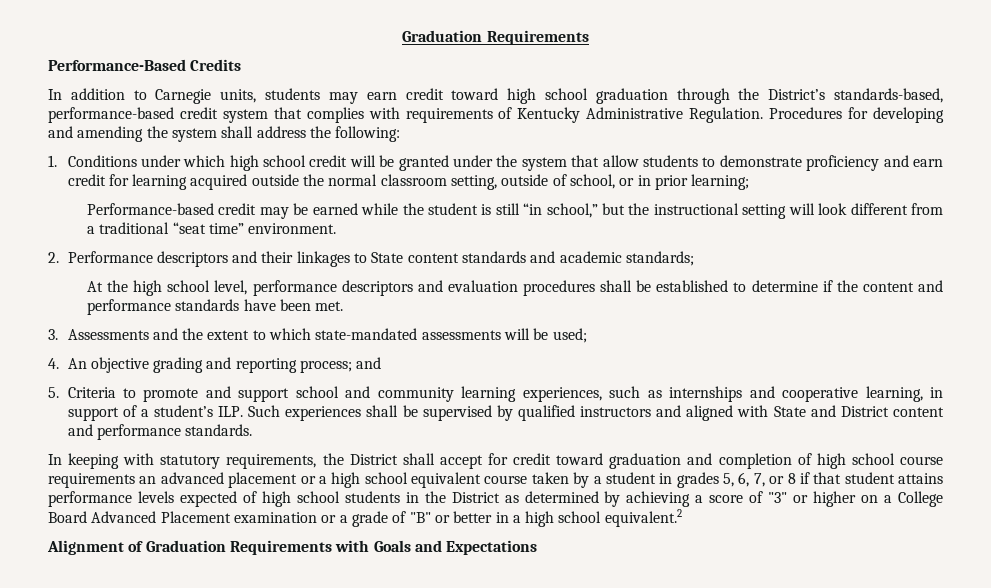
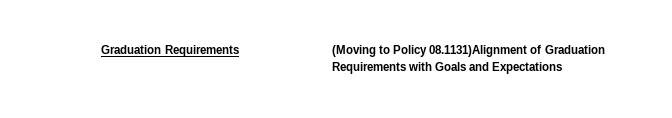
[48,59,242,71] [48,88,943,104] [48,107,944,123] [48,126,401,142] [48,155,944,171] [67,174,750,190] [86,203,944,219] [86,222,337,234] [48,251,695,267] [86,280,944,296] [86,299,344,315] [48,328,587,343] [48,357,382,373] [48,386,944,402] [67,405,944,421] [67,424,253,440] [48,453,943,469] [48,472,943,488] [48,491,944,507] [48,509,682,527] [47,540,124,555] Performance-Based Credits // In addition to Carnegie units, students may earn credit toward high school graduation through the District’s standards-based, performance-based credit system that complies with requirements of Kentucky Administrative Regulation. Procedures for developing and amending the system shall address the following: // 1. Conditions under which high school credit will be granted under the system that allow students to demonstrate proficiency and earn credit for learning acquired outside the normal classroom setting, outside of school, or in prior learning; // Performance-based credit may be earned while the student is still “in school,” but the instructional setting will look different from a traditional “seat time” environment. // 2. Performance descriptors and their linkages to State content standards and academic standards; // At the high school level, performance descriptors and evaluation procedures shall be established to determine if the content and performance standards have been met. // 3. Assessments and the extent to which state-mandated assessments will be used; // 4. An objective grading and reporting process; and // 5. Criteria to promote and support school and community learning experiences, such as internships and cooperative learning, in support of a student’s ILP. Such experiences shall be supervised by qualified instructors and aligned with State and District content and performance standards. // In keeping with statutory requirements, the District shall accept for credit toward graduation and completion of high school course requirements an advanced placement or a high school equivalent course taken by a student in grades 5, 6, 7, or 8 if that student attains performance levels expected of high school students in the District as determined by achieving a score of "3" or higher on a College Board Advanced Placement examination or a grade of "B" or better in a high school equivalent.2 // Alignment -> [332,45,528,57] (Moving to Policy 08.1131)Alignment

